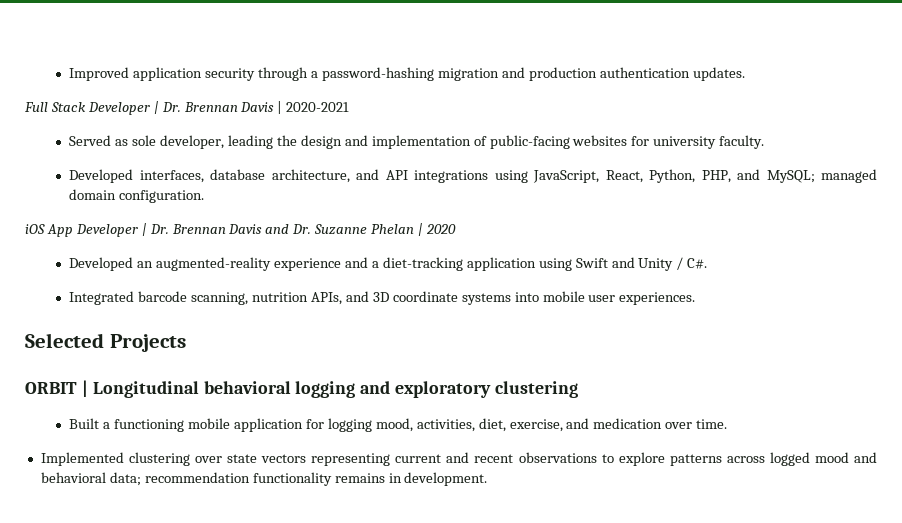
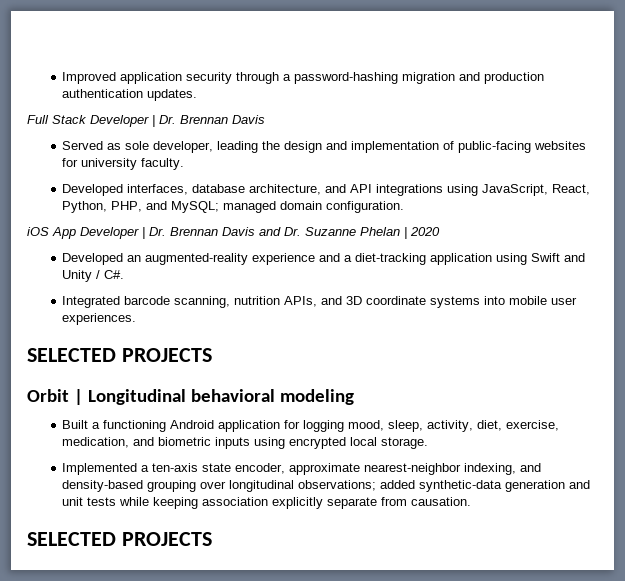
[277,101,350,114] | 2020-2021 -> (265, 119) none
[25,333,186,352] [25,380,579,398] Selected Projects // ORBIT | Longitudinal behavioral logging and exploratory clustering -> [27,348,212,362] [27,389,354,405] SELECTED PROJECTS // Orbit | Longitudinal behavioral modeling
[188,418,231,429] mobile -> [170,420,215,429] Android
[416,418,728,432] [40,452,877,466] [40,472,488,486] activities, diet, exercise, and medication over time. // Implemented clustering over state vectors representing current and recent observations to explore patterns across logged mood and behavioral data; recommendation functionality remains in development. -> [388,420,560,432] [62,437,429,449] [62,463,542,475] [62,480,591,492] [62,497,472,509] [27,532,212,546] sleep, activity, diet, exercise, medication, and biometric inputs using encrypted local storage. // Implemented a ten-axis state encoder, approximate nearest-neighbor indexing, and density-based grouping over longitudinal observations; added synthetic-data generation and unit tests while keeping association explicitly separate from causation. // SELECTED PROJECTS

